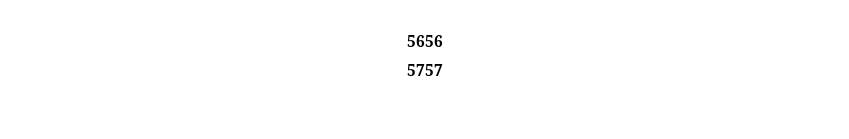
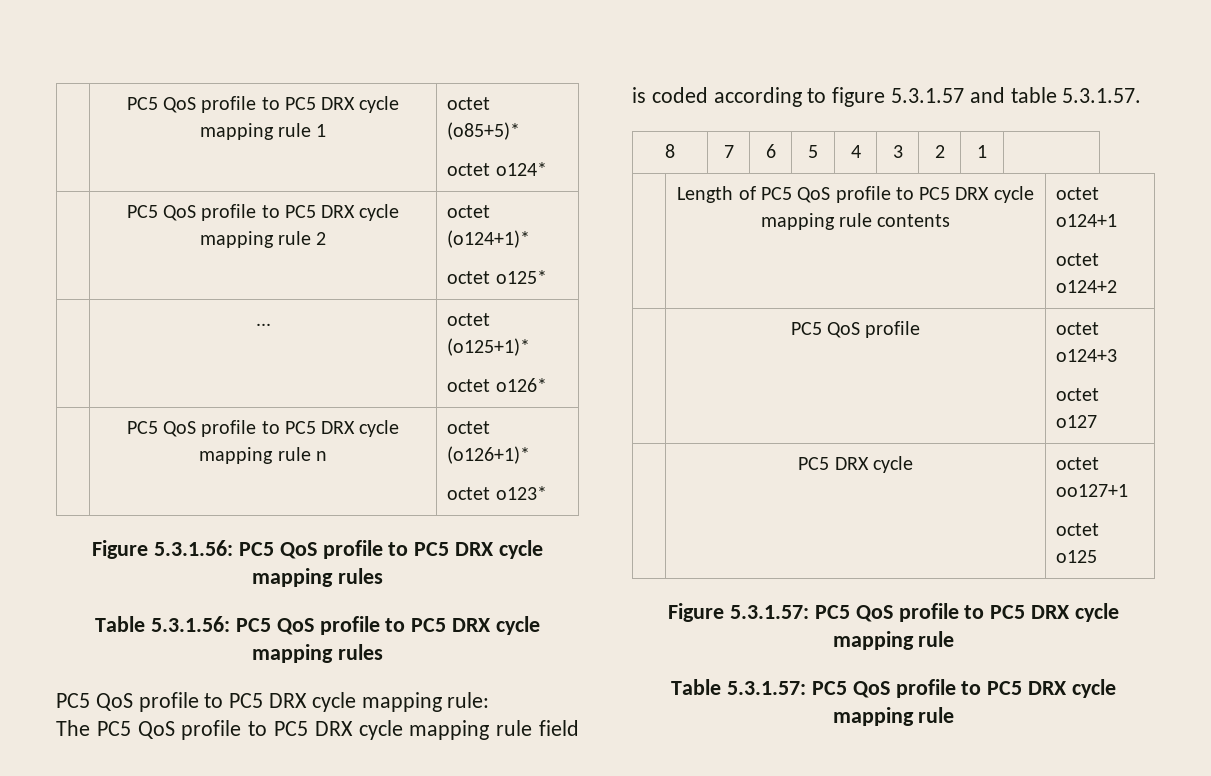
[406,35,443,47] [406,64,443,76] 5656 // 5757 -> [126,96,400,113] [199,123,327,140] [447,97,491,110] [447,122,521,140] [447,162,547,176] [126,204,400,221] [199,231,327,248] [447,205,491,218] [447,230,531,248] [447,270,547,284] [255,323,271,326] [447,313,491,326] [447,338,531,356] [447,378,547,392] [126,420,400,437] [199,447,327,464] [447,421,491,434] [447,446,531,464] [447,486,547,500] [92,540,543,559] [252,568,383,587] [95,616,540,635] [252,644,383,663] [56,692,490,712] [56,720,580,740] [632,87,1142,107] [665,144,675,158] [723,145,734,158] [765,144,776,158] [808,145,818,158] [850,145,861,158] [892,145,903,158] [934,145,945,158] [977,145,987,158] [677,186,1034,203] [760,213,951,230] [1056,187,1100,200] [1056,214,1118,227] [1056,253,1100,266] [1056,280,1118,293] [790,321,921,338] [1056,322,1100,335] [1056,349,1118,362] [1056,388,1100,401] [1056,415,1098,428] [798,456,913,473] [1056,457,1100,470] [1056,484,1129,497] [1056,523,1100,536] [1056,550,1098,563] [668,603,1119,622] [832,631,955,650] [671,679,1116,698] [832,707,955,726] | PC5 QoS profile to PC5 DRX cycle mapping rule 1 | octet (o85+5)* // octet o124* // | PC5 QoS profile to PC5 DRX cycle mapping rule 2 | octet (o124+1)* // octet o125* // | ... | octet (o125+1)* // octet o126* // | PC5 QoS profile to PC5 DRX cycle mapping rule n | octet (o126+1)* // octet o123* // Figure 5.3.1.56: PC5 QoS profile to PC5 DRX cycle mapping rules // Table 5.3.1.56: PC5 QoS profile to PC5 DRX cycle mapping rules // PC5 QoS profile to PC5 DRX cycle mapping rule: // The PC5 QoS profile to PC5 DRX cycle mapping rule field is coded according to figure 5.3.1.57 and table 5.3.1.57. // 8 | 7 | 6 | 5 | 4 | 3 | 2 | 1 | // | Length of PC5 QoS profile to PC5 DRX cycle mapping rule contents | octet o124+1 // octet o124+2 // | PC5 QoS profile | octet o124+3 // octet o127 // | PC5 DRX cycle | octet oo127+1 // octet o125 // Figure 5.3.1.57: PC5 QoS profile to PC5 DRX cycle mapping rule // Table 5.3.1.57: PC5 QoS profile to PC5 DRX cycle mapping rule

